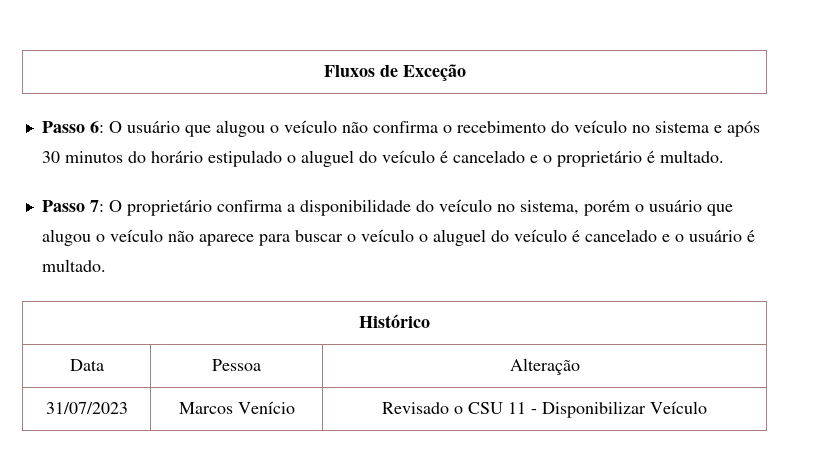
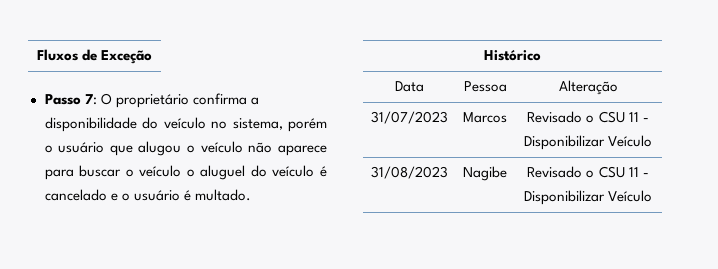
[41,120,760,137] [41,150,724,167] // Passo 6: O usuário que alugou o veículo não confirma o recebimento do veículo no sistema e após 30 minutos do horário estipulado o aluguel do veículo é cancelado e o proprietário é multado. -> (153, 57) none
[237,401,295,414] [382,401,707,418] Venício | Revisado o CSU 11 - Disponibilizar Veículo -> [527,111,649,123] [523,135,653,150] [371,166,448,179] [463,166,507,181] [527,166,649,178] [523,190,653,205] | Revisado o CSU 11 - Disponibilizar Veículo // 31/08/2023 | Nagibe | Revisado o CSU 11 - Disponibilizar Veículo

